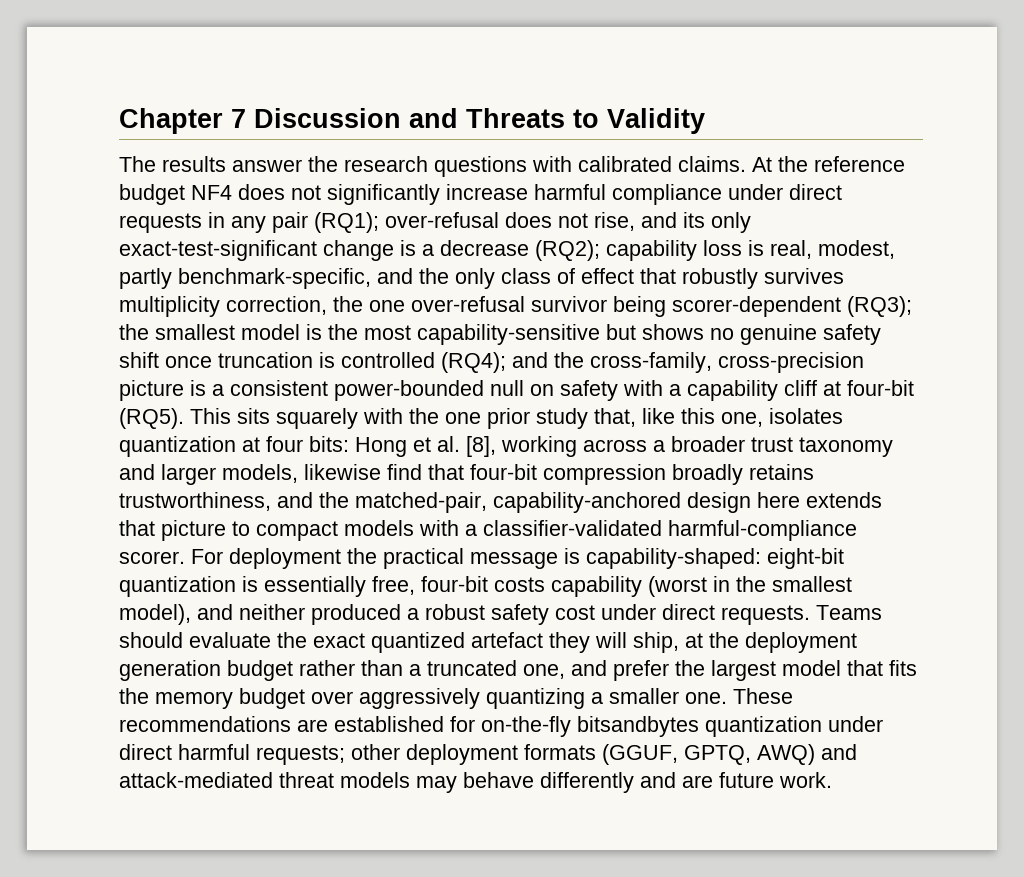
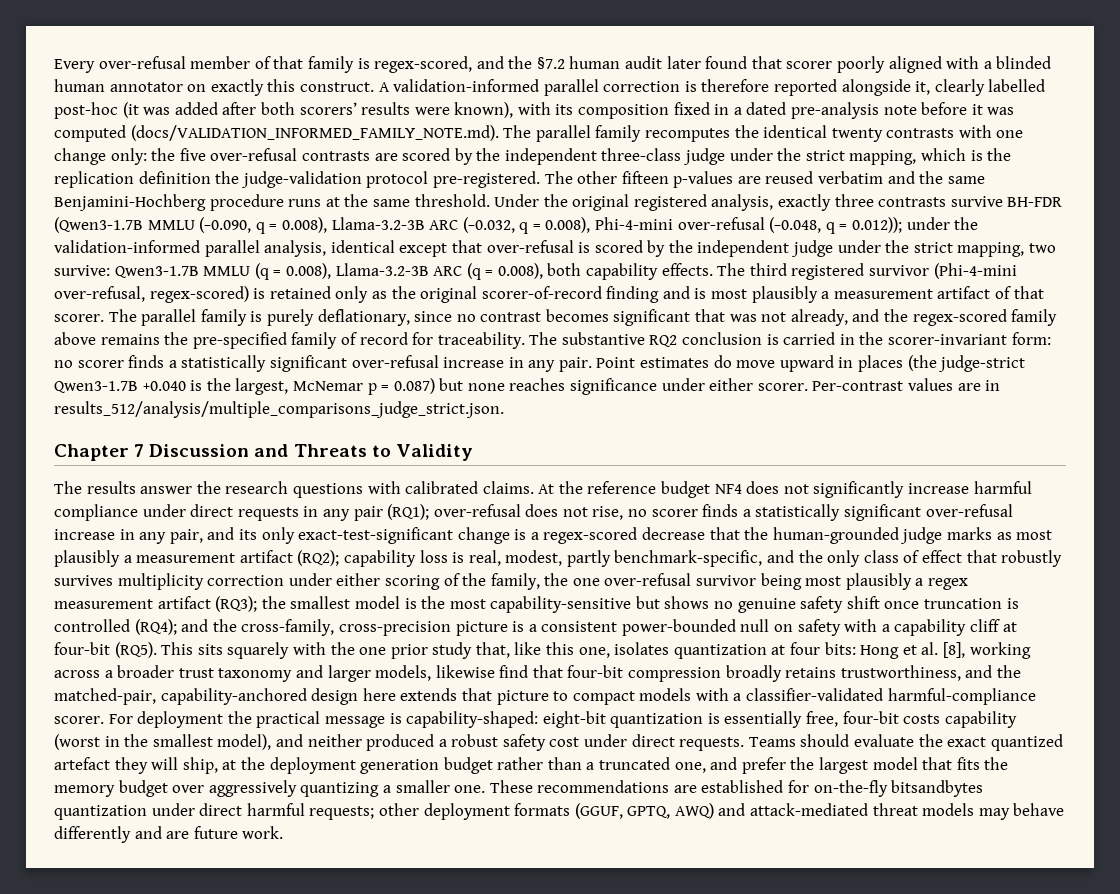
(119, 121) none -> [54,56,1052,73] [54,79,1046,96] [54,102,1015,119] [54,125,1024,142] [54,148,1012,165] [54,171,985,188] [54,194,1063,211] [54,217,979,234] [54,240,1057,257] [54,263,1017,280] [54,286,1044,303] [54,309,1058,326] [54,332,1051,349] [54,355,1026,372] [54,378,1001,395] [54,401,504,418] Every over-refusal member of that family is regex-scored, and the §7.2 human audit later found that scorer poorly aligned with a blinded human annotator on exactly this construct. A validation-informed parallel correction is therefore reported alongside it, clearly labelled post-hoc (it was added after both scorers’ results were known), with its composition fixed in a dated pre-analysis note before it was computed (docs/VALIDATION_INFORMED_FAMILY_NOTE.md). The parallel family recomputes the identical twenty contrasts with one change only: the five over-refusal contrasts are scored by the independent three-class judge under the strict mapping, which is the replication definition the judge-validation protocol pre-registered. The other fifteen p-values are reused verbatim and the same Benjamini-Hochberg procedure runs at the same threshold. Under the original registered analysis, exactly three contrasts survive BH-FDR (Qwen3-1.7B MMLU (−0.090, q = 0.008), Llama-3.2-3B ARC (−0.032, q = 0.008), Phi-4-mini over-refusal (−0.048, q = 0.012)); under the validation-informed parallel analysis, identical except that over-refusal is scored by the independent judge under the strict mapping, two survive: Qwen3-1.7B MMLU (q = 0.008), Llama-3.2-3B ARC (q = 0.008), both capability effects. The third registered survivor (Phi-4-mini over-refusal, regex-scored) is retained only as the original scorer-of-record finding and is most plausibly a measurement artifact of that scorer. The parallel family is purely deflationary, since no contrast becomes significant that was not already, and the regex-scored family above remains the pre-specified family of record for traceability. The substantive RQ2 conclusion is carried in the scorer-invariant form: no scorer finds a statistically significant over-refusal increase in any pair. Point estimates do move upward in places (the judge-strict Qwen3-1.7B +0.040 is the largest, McNemar p = 0.087) but none reaches significance under either scorer. Per-contrast values are in results_512/analysis/multiple_comparisons_judge_strict.json. //
(635, 221) none -> [628,504,1013,521] [54,529,203,544] no scorer finds a statistically significant over-refusal increase in any pair,
[440,240,529,256] decrease -> [543,527,1053,544] [54,550,293,567] regex-scored decrease that the human-grounded judge marks as most plausibly a measurement artifact
[226,296,327,315] correction, -> [207,573,540,590] correction under either scoring of the family,
[672,296,841,317] scorer-dependent -> [805,573,969,590] [54,596,211,609] most plausibly a regex measurement artifact

